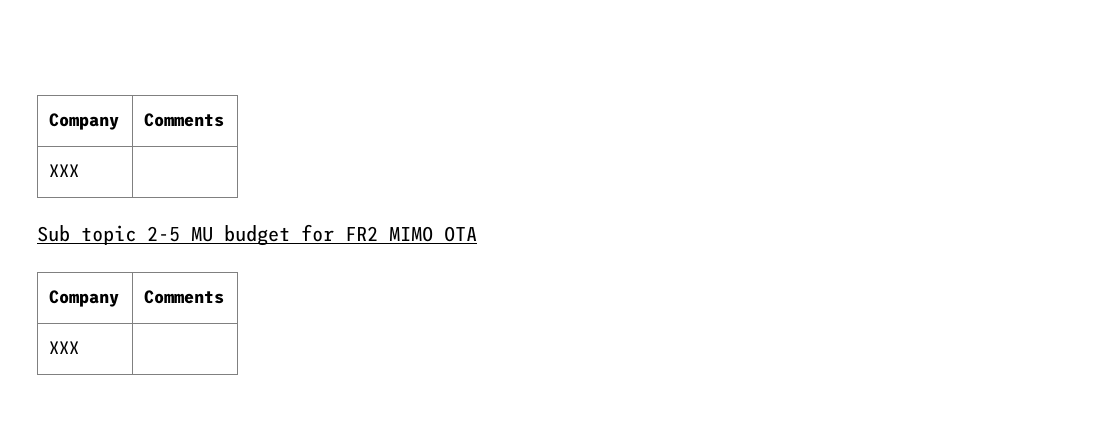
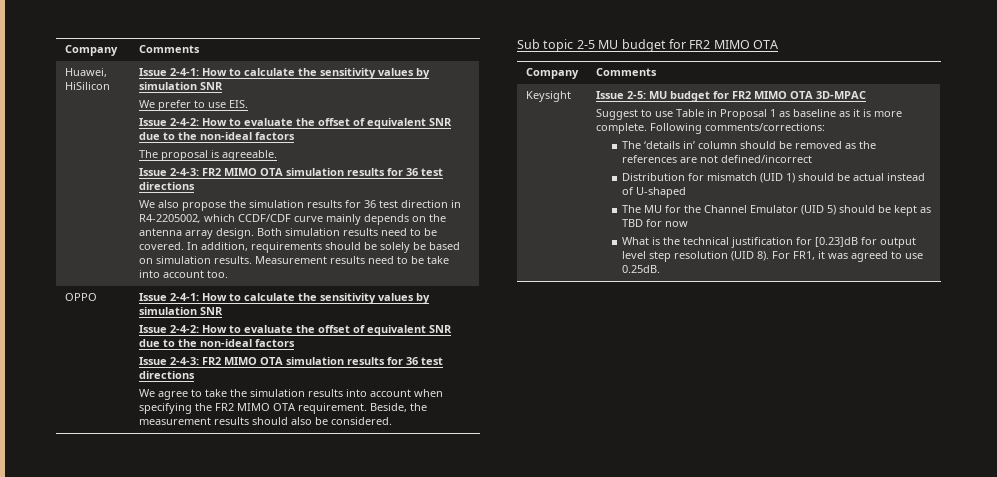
[49,113,120,130] [144,113,225,127] [49,164,80,177] Company | Comments // XXX | -> [64,45,118,56] [138,45,200,53] [64,68,107,77] [64,82,110,90] [138,68,430,79] [138,82,223,90] [138,100,248,111] [138,118,452,129] [138,132,295,140] [138,150,277,161] [138,168,443,176] [138,182,195,190] [138,200,461,211] [138,214,446,225] [138,228,437,239] [138,242,460,253] [138,256,449,264] [138,270,228,278] [64,293,97,301] [138,293,430,304] [138,307,223,315] [138,325,452,336] [138,339,295,347] [138,357,443,365] [138,371,195,379] [138,389,443,400] [138,403,427,414] [138,417,392,425] Company | Comments // Huawei, HiSilicon | Issue 2-4-1: How to calculate the sensitivity values by simulation SNR // We prefer to use EIS. // Issue 2-4-2: How to evaluate the offset of equivalent SNR due to the non-ideal factors // The proposal is agreeable. // Issue 2-4-3: FR2 MIMO OTA simulation results for 36 test directions // We also propose the simulation results for 36 test direction in R4-2205002, which CCDF/CDF curve mainly depends on the antenna array design. Both simulation results need to be covered. In addition, requirements should be solely be based on simulation results. Measurement results need to be take into account too. // OPPO | Issue 2-4-1: How to calculate the sensitivity values by simulation SNR // Issue 2-4-2: How to evaluate the offset of equivalent SNR due to the non-ideal factors // Issue 2-4-3: FR2 MIMO OTA simulation results for 36 test directions // We agree to take the simulation results into account when specifying the FR2 MIMO OTA requirement. Beside, the measurement results should also be considered.
[49,341,80,354] XXX | -> [525,91,571,102] [595,91,866,102] [595,109,902,120] [595,123,825,134] [621,141,876,149] [621,155,812,163] [621,173,925,183] [621,187,686,198] [621,205,931,216] [621,219,688,227] [621,237,916,248] [621,251,923,262] [621,265,660,273] Keysight | Issue 2-5: MU budget for FR2 MIMO OTA 3D-MPAC // Suggest to use Table in Proposal 1 as baseline as it is more complete. Following comments/corrections: // The ‘details in’ column should be removed as the references are not defined/incorrect // Distribution for mismatch (UID 1) should be actual instead of U-shaped // The MU for the Channel Emulator (UID 5) should be kept as TBD for now // What is the technical justification for [0.23]dB for output level step resolution (UID 8). For FR1, it was agreed to use 0.25dB.

